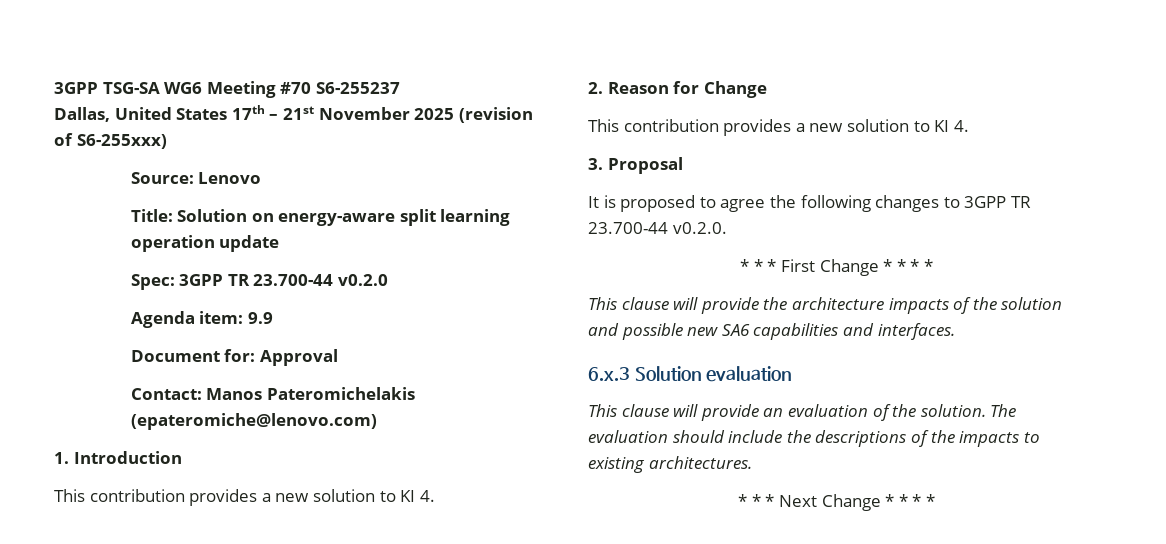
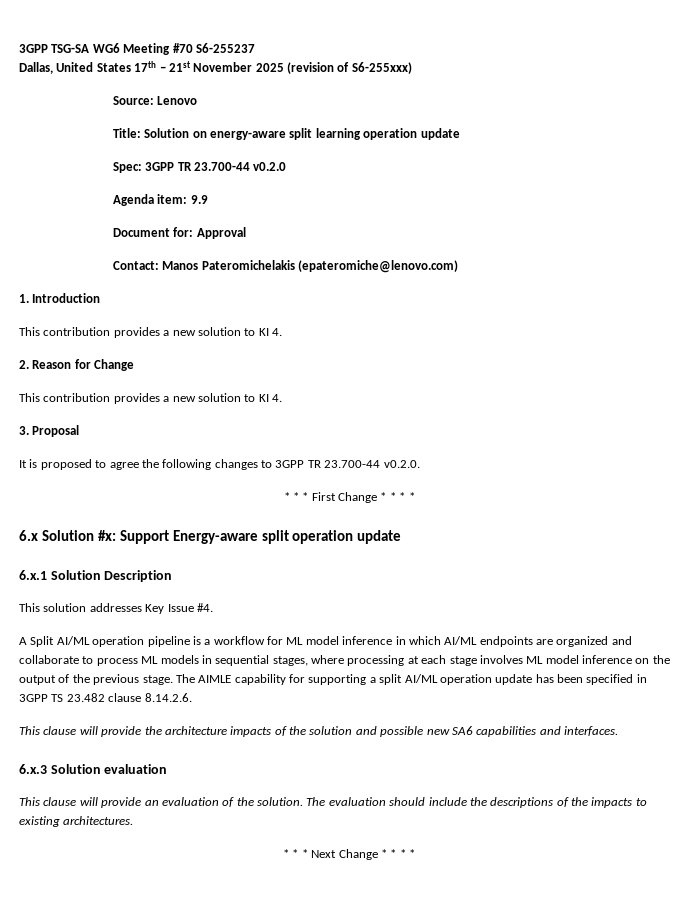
(933, 265) none -> [19,530,402,544] [19,570,173,582] [19,603,213,614] [19,636,632,647] [19,655,670,666] [19,674,647,685] [19,693,192,702] // 6.x Solution #x: Support Energy-aware split operation update // 6.x.1 Solution Description // This solution addresses Key Issue #4. // A Split AI/ML operation pipeline is a workflow for ML model inference in which AI/ML endpoints are organized and collaborate to process ML models in sequential stages, where processing at each stage involves ML model inference on the output of the previous stage. The AIMLE capability for supporting a split AI/ML operation update has been specified in 3GPP TS 23.482 clause 8.14.2.6.

